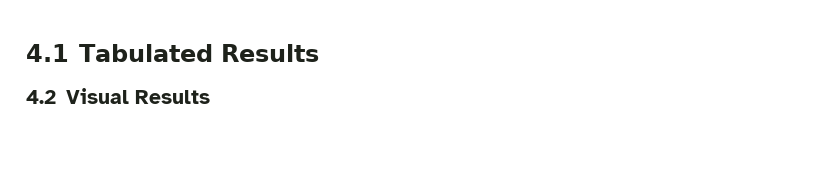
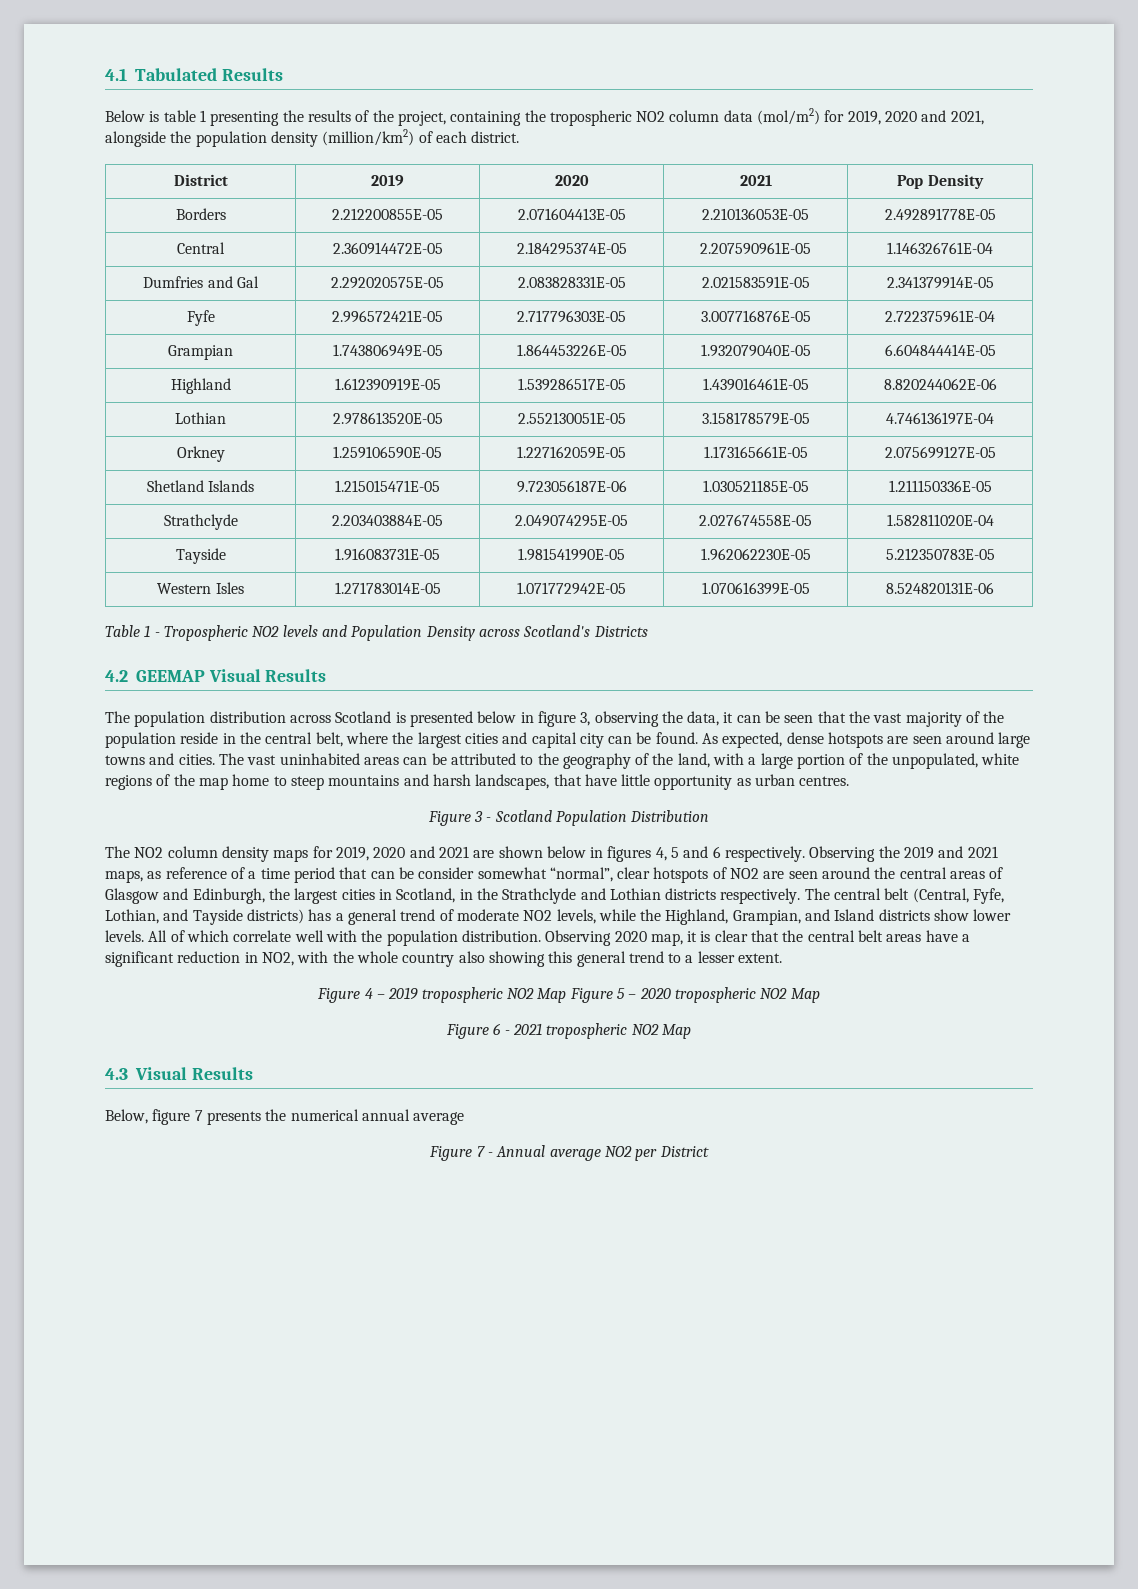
[26,88,211,104] 4.2 Visual Results -> [105,108,984,126] [105,129,520,147] [173,174,228,186] [371,175,404,186] [554,175,589,186] [739,175,772,186] [897,174,984,189] [175,208,226,220] [332,208,443,220] [517,208,626,220] [701,208,809,220] [884,208,996,221] [177,242,225,254] [332,242,443,255] [516,242,627,255] [699,242,811,255] [886,242,993,254] [143,276,259,288] [331,277,444,289] [517,276,626,288] [701,276,810,289] [886,276,994,289] [186,310,215,326] [332,310,443,323] [517,310,626,323] [700,310,811,322] [884,310,995,323] [168,345,233,360] [332,344,443,357] [516,344,627,356] [700,344,811,357] [884,344,996,356] [170,378,231,394] [334,378,441,391] [517,378,626,391] [702,378,809,391] [883,378,997,390] [175,412,226,424] [332,412,443,425] [517,412,626,424] [701,412,810,425] [885,412,994,425] [176,446,225,462] [333,446,442,459] [517,446,626,459] [703,446,808,458] [884,446,996,459] [146,480,255,492] [335,480,440,492] [516,480,627,493] [702,480,809,492] [888,480,992,492] [163,514,238,530] [332,515,443,526] [515,515,628,527] [698,514,812,526] [886,514,994,526] [175,548,226,564] [335,548,440,561] [518,548,625,561] [700,548,811,561] [885,548,995,560] [157,582,244,594] [334,582,441,594] [517,582,626,595] [701,582,810,595] [885,582,994,594] [105,625,648,641] [105,669,327,682] [105,711,1005,727] [105,732,1031,748] [105,753,1020,769] [105,774,850,790] [427,810,710,826] [105,846,998,862] [105,867,1004,883] [105,888,1005,904] [105,909,1012,925] [105,930,971,946] [105,951,783,967] [317,987,820,1003] [446,1023,691,1039] [105,1067,253,1080] [105,1109,465,1125] [429,1145,709,1161] Below is table 1 presenting the results of the project, containing the tropospheric NO2 column data (mol/m2) for 2019, 2020 and 2021, alongside the population density (million/km2) of each district. // District | 2019 | 2020 | 2021 | Pop Density // Borders | 2.212200855E-05 | 2.071604413E-05 | 2.210136053E-05 | 2.492891778E-05 // Central | 2.360914472E-05 | 2.184295374E-05 | 2.207590961E-05 | 1.146326761E-04 // Dumfries and Gal | 2.292020575E-05 | 2.083828331E-05 | 2.021583591E-05 | 2.341379914E-05 // Fyfe | 2.996572421E-05 | 2.717796303E-05 | 3.007716876E-05 | 2.722375961E-04 // Grampian | 1.743806949E-05 | 1.864453226E-05 | 1.932079040E-05 | 6.604844414E-05 // Highland | 1.612390919E-05 | 1.539286517E-05 | 1.439016461E-05 | 8.820244062E-06 // Lothian | 2.978613520E-05 | 2.552130051E-05 | 3.158178579E-05 | 4.746136197E-04 // Orkney | 1.259106590E-05 | 1.227162059E-05 | 1.173165661E-05 | 2.075699127E-05 // Shetland Islands | 1.215015471E-05 | 9.723056187E-06 | 1.030521185E-05 | 1.211150336E-05 // Strathclyde | 2.203403884E-05 | 2.049074295E-05 | 2.027674558E-05 | 1.582811020E-04 // Tayside | 1.916083731E-05 | 1.981541990E-05 | 1.962062230E-05 | 5.212350783E-05 // Western Isles | 1.271783014E-05 | 1.071772942E-05 | 1.070616399E-05 | 8.524820131E-06 // Table 1 - Tropospheric NO2 levels and Population Density across Scotland's Districts // 4.2 GEEMAP Visual Results // The population distribution across Scotland is presented below in figure 3, observing the data, it can be seen that the vast majority of the population reside in the central belt, where the largest cities and capital city can be found. As expected, dense hotspots are seen around large towns and cities. The vast uninhabited areas can be attributed to the geography of the land, with a large portion of the unpopulated, white regions of the map home to steep mountains and harsh landscapes, that have little opportunity as urban centres. // Figure 3 - Scotland Population Distribution // The NO2 column density maps for 2019, 2020 and 2021 are shown below in figures 4, 5 and 6 respectively. Observing the 2019 and 2021 maps, as reference of a time period that can be consider somewhat “normal”, clear hotspots of NO2 are seen around the central areas of Glasgow and Edinburgh, the largest cities in Scotland, in the Strathclyde and Lothian districts respectively. The central belt (Central, Fyfe, Lothian, and Tayside districts) has a general trend of moderate NO2 levels, while the Highland, Grampian, and Island districts show lower levels. All of which correlate well with the population distribution. Observing 2020 map, it is clear that the central belt areas have a significant reduction in NO2, with the whole country also showing this general trend to a lesser extent. // Figure 4 – 2019 tropospheric NO2 Map Figure 5 – 2020 tropospheric NO2 Map // Figure 6 - 2021 tropospheric NO2 Map // 4.3 Visual Results // Below, figure 7 presents the numerical annual average // Figure 7 - Annual average NO2 per District

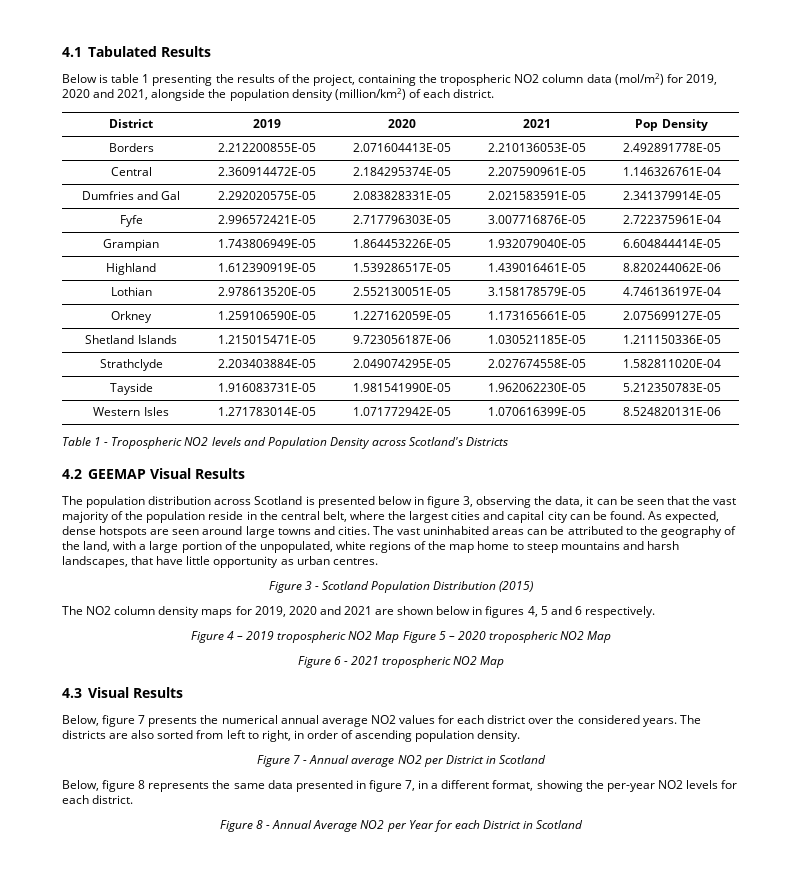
(710, 816) none -> [499,581,534,592] (2015)
[809,846,998,862] [105,867,1004,883] [105,888,1005,904] [105,909,1012,925] [105,930,971,946] [105,951,783,967] Observing the 2019 and 2021 maps, as reference of a time period that can be consider somewhat “normal”, clear hotspots of NO2 are seen around the central areas of Glasgow and Edinburgh, the largest cities in Scotland, in the Strathclyde and Lothian districts respectively. The central belt (Central, Fyfe, Lothian, and Tayside districts) has a general trend of moderate NO2 levels, while the Highland, Grampian, and Island districts show lower levels. All of which correlate well with the population distribution. Observing 2020 map, it is clear that the central belt areas have a significant reduction in NO2, with the whole country also showing this general trend to a lesser extent. -> (655, 612) none
(465, 1118) none -> [370,715,701,727] [62,730,521,742] NO2 values for each district over the considered years. The districts are also sorted from left to right, in order of ascending population density.
(709, 1151) none -> [485,755,546,764] [62,780,738,792] [62,795,134,804] [219,820,584,832] in Scotland // Below, figure 8 represents the same data presented in figure 7, in a different format, showing the per-year NO2 levels for each district. // Figure 8 - Annual Average NO2 per Year for each District in Scotland

